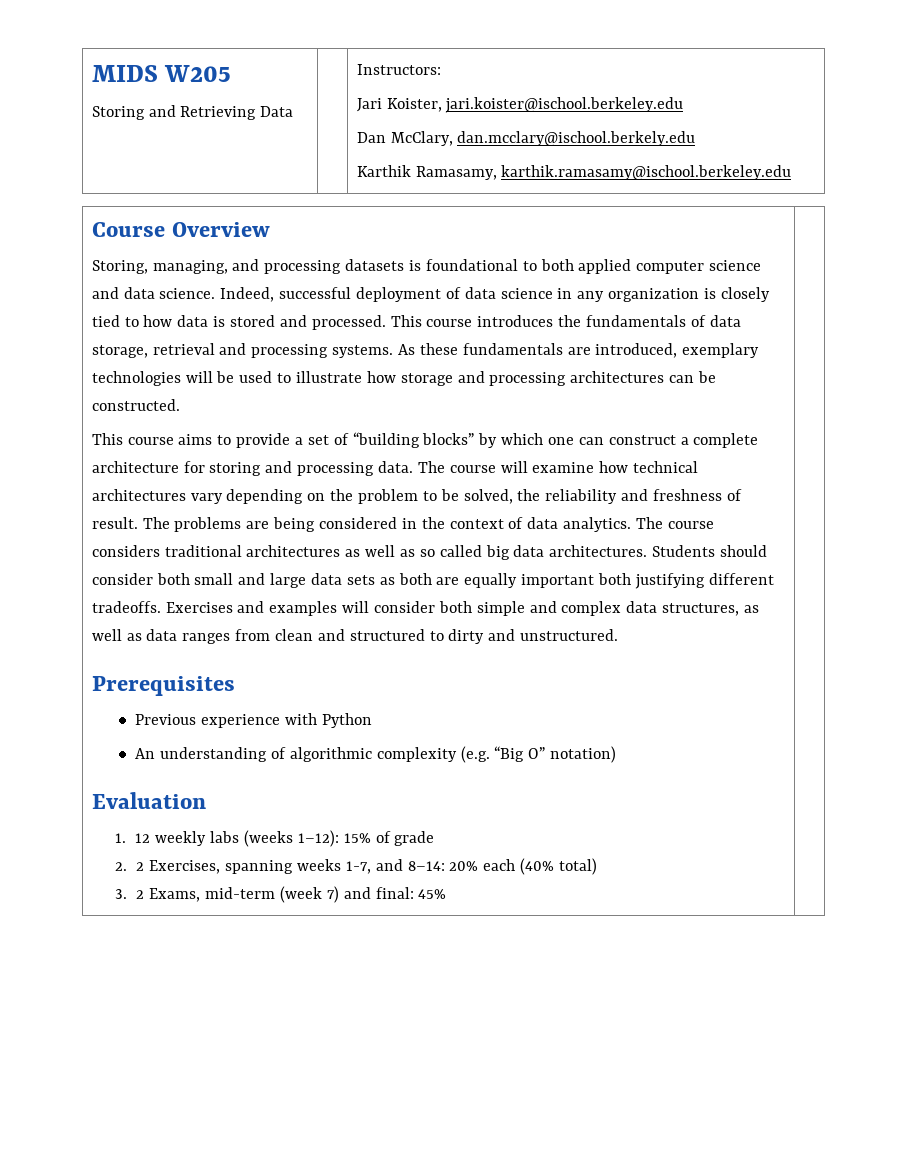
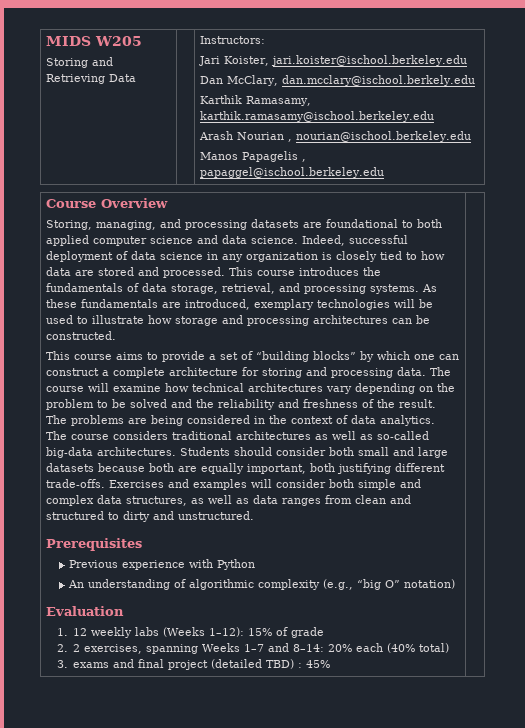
(792, 172) none -> [199,131,472,142] [200,151,307,162] [200,167,385,178] // Arash Nourian , nourian@ischool.berkeley.edu // Manos Papagelis , papaggel@ischool.berkeley.edu
[408,260,421,271] is -> [303,222,323,228] are
[213,316,226,327] is -> [75,270,95,276] are
[152,343,215,355] retrieval -> [222,283,276,294] retrieval,
[463,489,513,504] solved, -> [130,399,193,408] solved and
(742, 495) none -> [377,399,396,408] the
[419,545,545,560] so called big data -> [377,431,430,440] [46,447,94,458] so-called big-data
[310,573,395,585] data sets as -> [46,463,146,472] datasets because
[521,574,595,588] important -> [247,464,307,474] important,
[91,601,161,613] tradeoffs. -> [46,479,106,488] trade-offs.
[460,746,525,763] (e.g. “Big -> [322,579,381,590] (e.g., “big
[243,830,293,847] (weeks -> [163,627,206,637] (Weeks
[149,859,371,874] Exercises, spanning weeks 1-7, -> [84,643,265,654] exercises, spanning Weeks 1–7
[136,886,414,903] 2 Exams, mid-term (week 7) and final: -> [73,659,303,670] exams and final project (detailed TBD) :

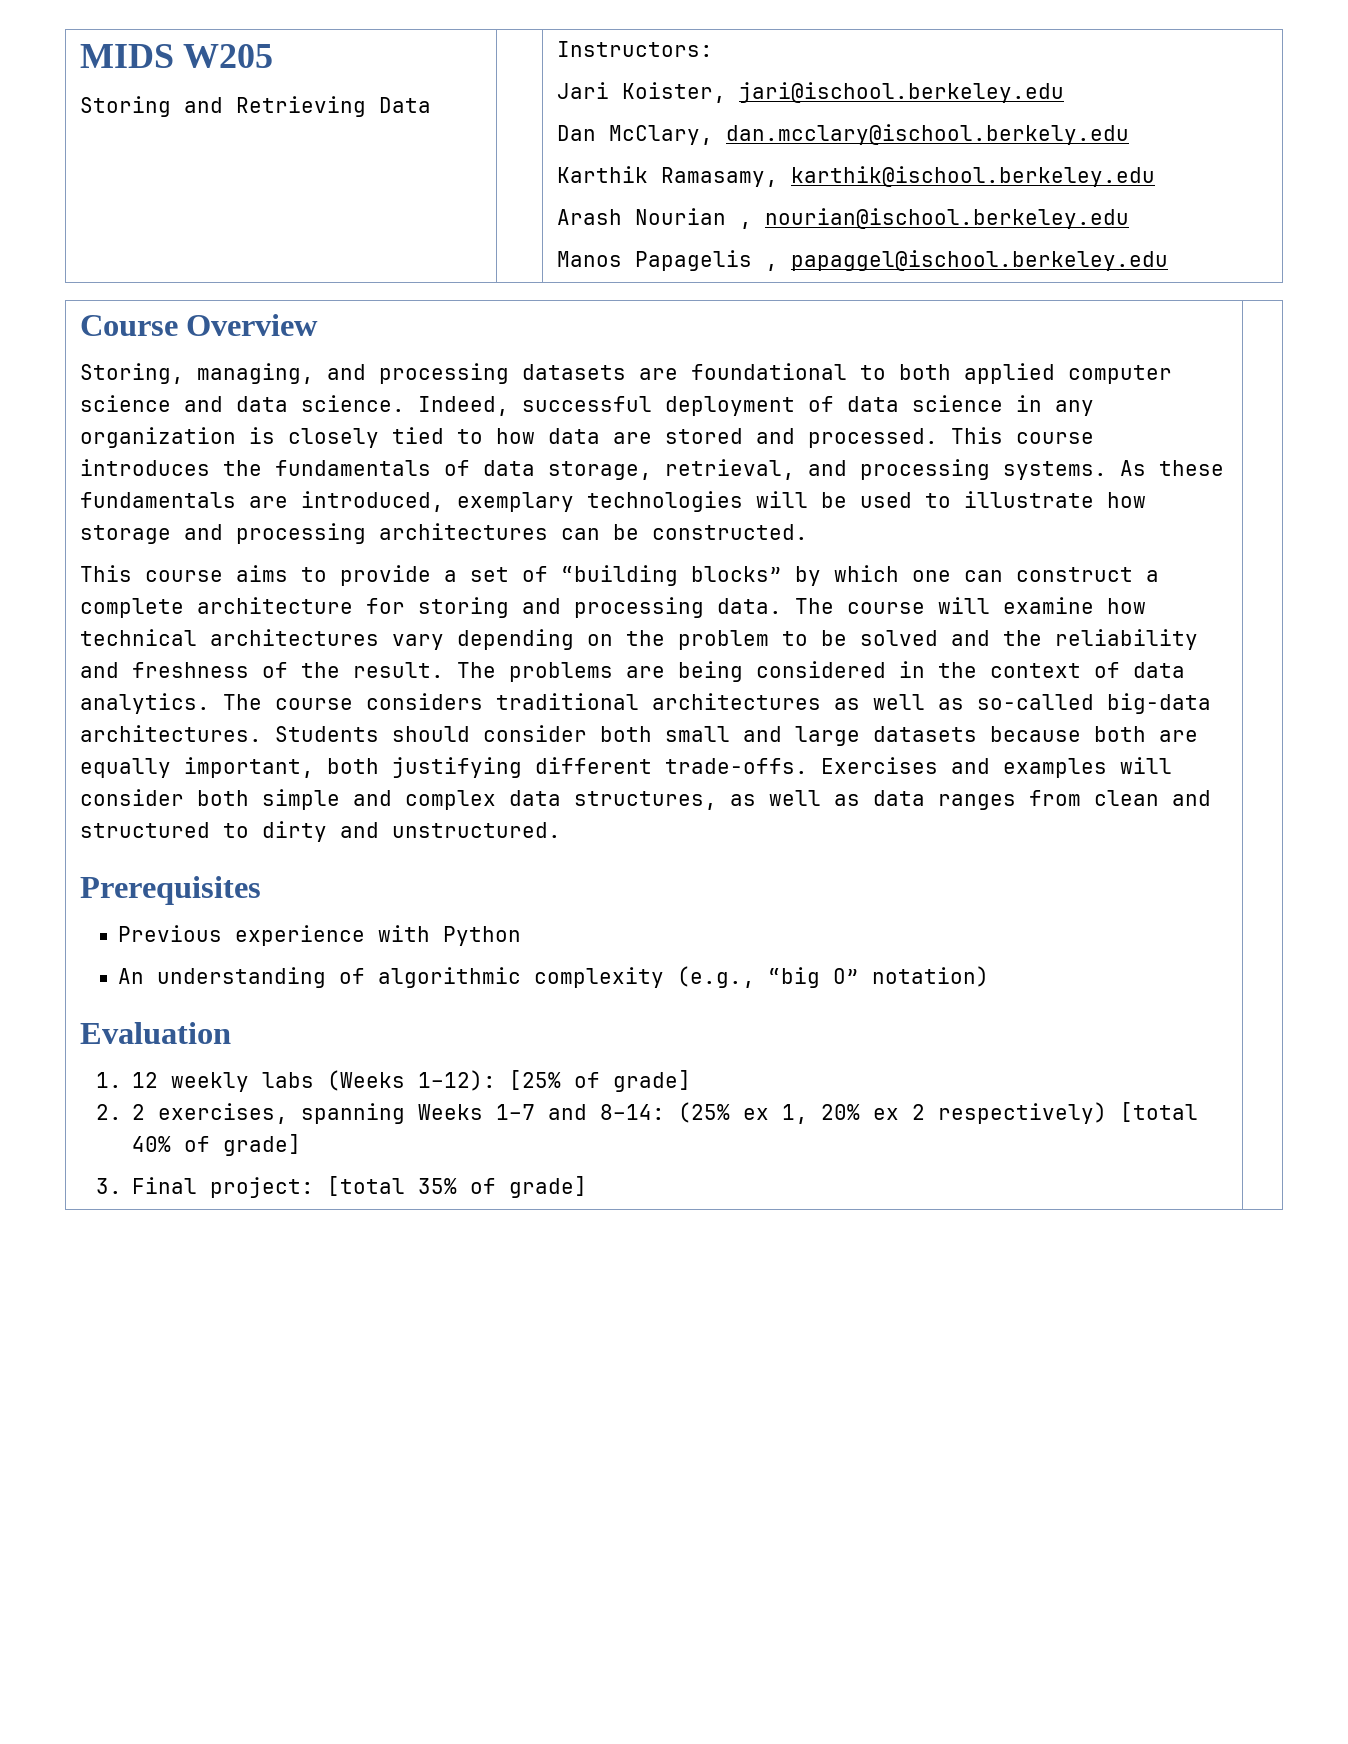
[271,55,468,66] jari.koister@ischool.berkeley.edu -> [738,82,1064,103] jari@ischool.berkeley.edu
[200,111,435,122] karthik.ramasamy@ischool.berkeley.edu -> [790,166,1155,187] karthik@ischool.berkeley.edu
[248,627,325,638] 15% of grade -> [508,1070,691,1092] [25% of grade]
[328,643,450,653] [56,659,331,670] 20% each (40% total) // 3. exams and final project (detailed TBD) : 45% -> [677,1102,1198,1124] [131,1134,301,1156] [95,1176,587,1198] (25% ex 1, 20% ex 2 respectively) [total 40% of grade] // 3. Final project: [total 35% of grade]

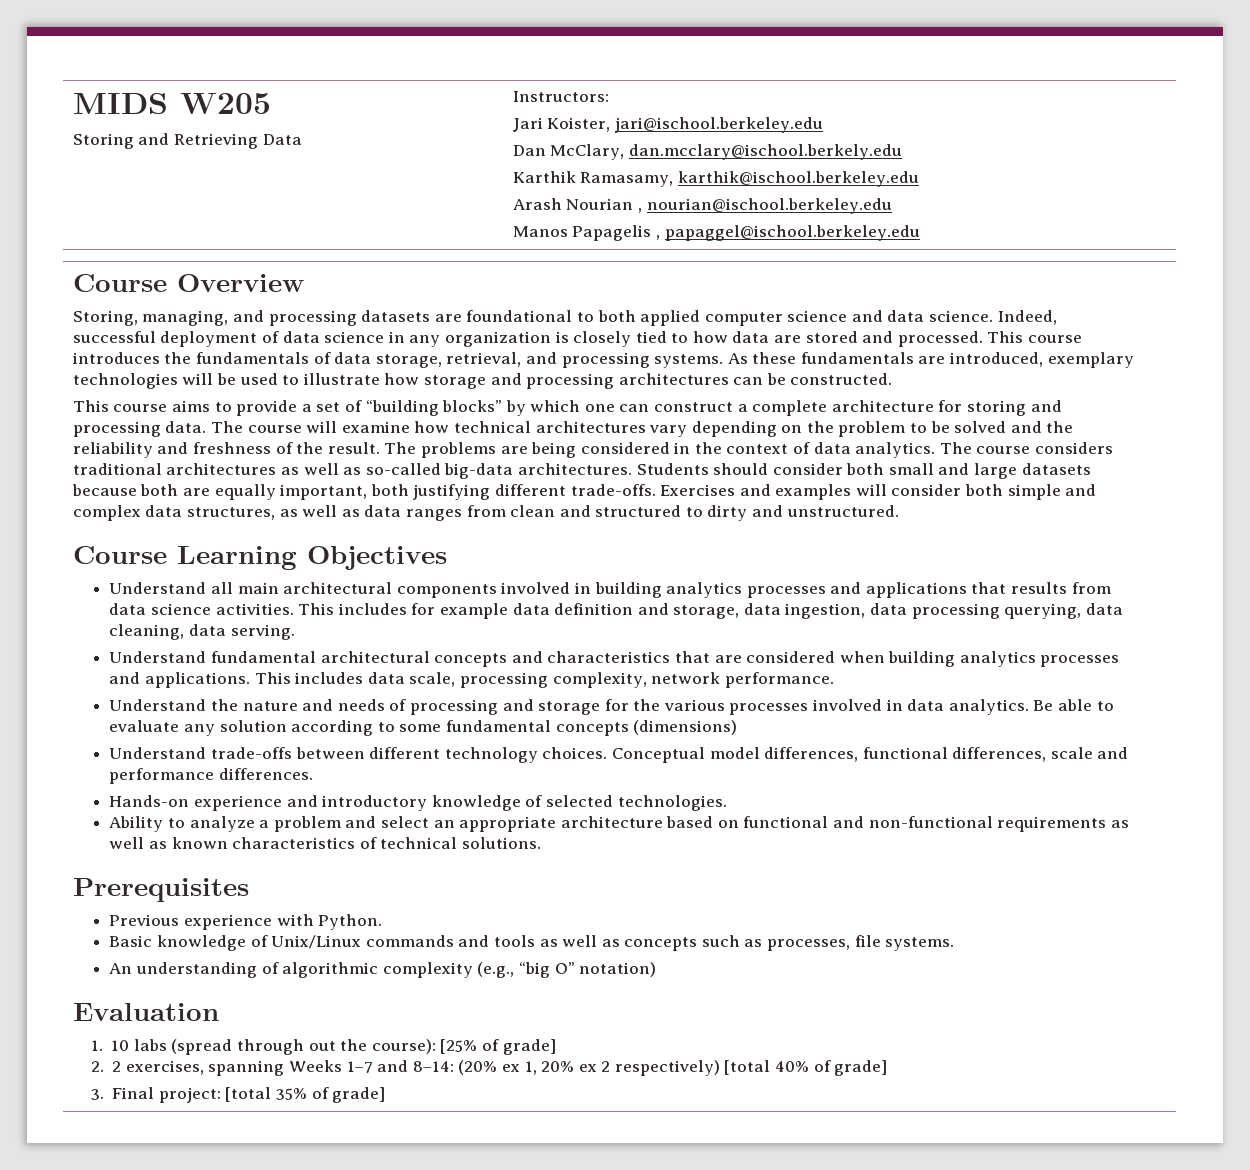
[79,876,261,905] [118,925,522,946] Prerequisites // Previous experience with Python -> [72,546,447,570] [109,582,1111,598] [109,603,1123,619] [109,624,295,640] [109,651,1120,667] [109,672,834,688] [109,699,1114,715] [109,720,738,736] [109,747,1129,763] [109,768,313,784] [109,795,727,811] [109,816,1129,832] [109,837,541,849] [72,878,249,902] [109,914,383,930] [109,935,955,951] Course Learning Objectives // Understand all main architectural components involved in building analytics processes and applications that results from data science activities. This includes for example data definition and storage, data ingestion, data processing querying, data cleaning, data serving. // Understand fundamental architectural concepts and characteristics that are considered when building analytics processes and applications. This includes data scale, processing complexity, network performance. // Understand the nature and needs of processing and storage for the various processes involved in data analytics. Be able to evaluate any solution according to some fundamental concepts (dimensions) // Understand trade-offs between different technology choices. Conceptual model differences, functional differences, scale and performance differences. // Hands-on experience and introductory knowledge of selected technologies. // Ability to analyze a problem and select an appropriate architecture based on functional and non-functional requirements as well as known characteristics of technical solutions. // Prerequisites // Previous experience with Python. // Basic knowledge of Unix/Linux commands and tools as well as concepts such as processes, file systems.
[131,1070,496,1092] 12 weekly labs (Weeks 1–12): -> [111,1039,436,1055] 10 labs (spread through out the course):
[677,1102,730,1123] (25% -> [458,1060,498,1075] (20%

